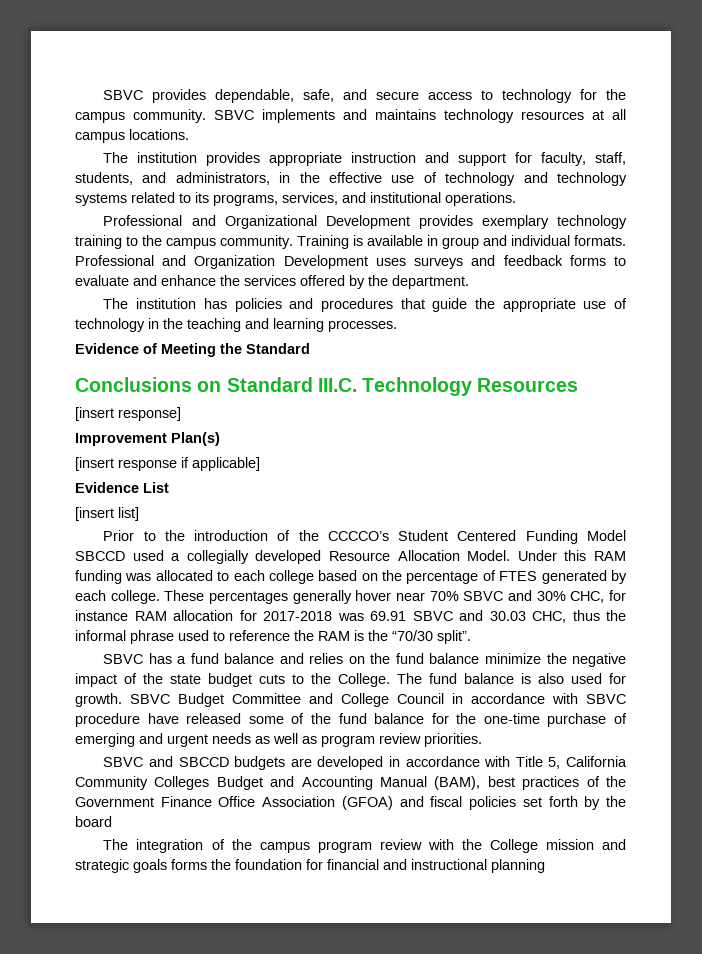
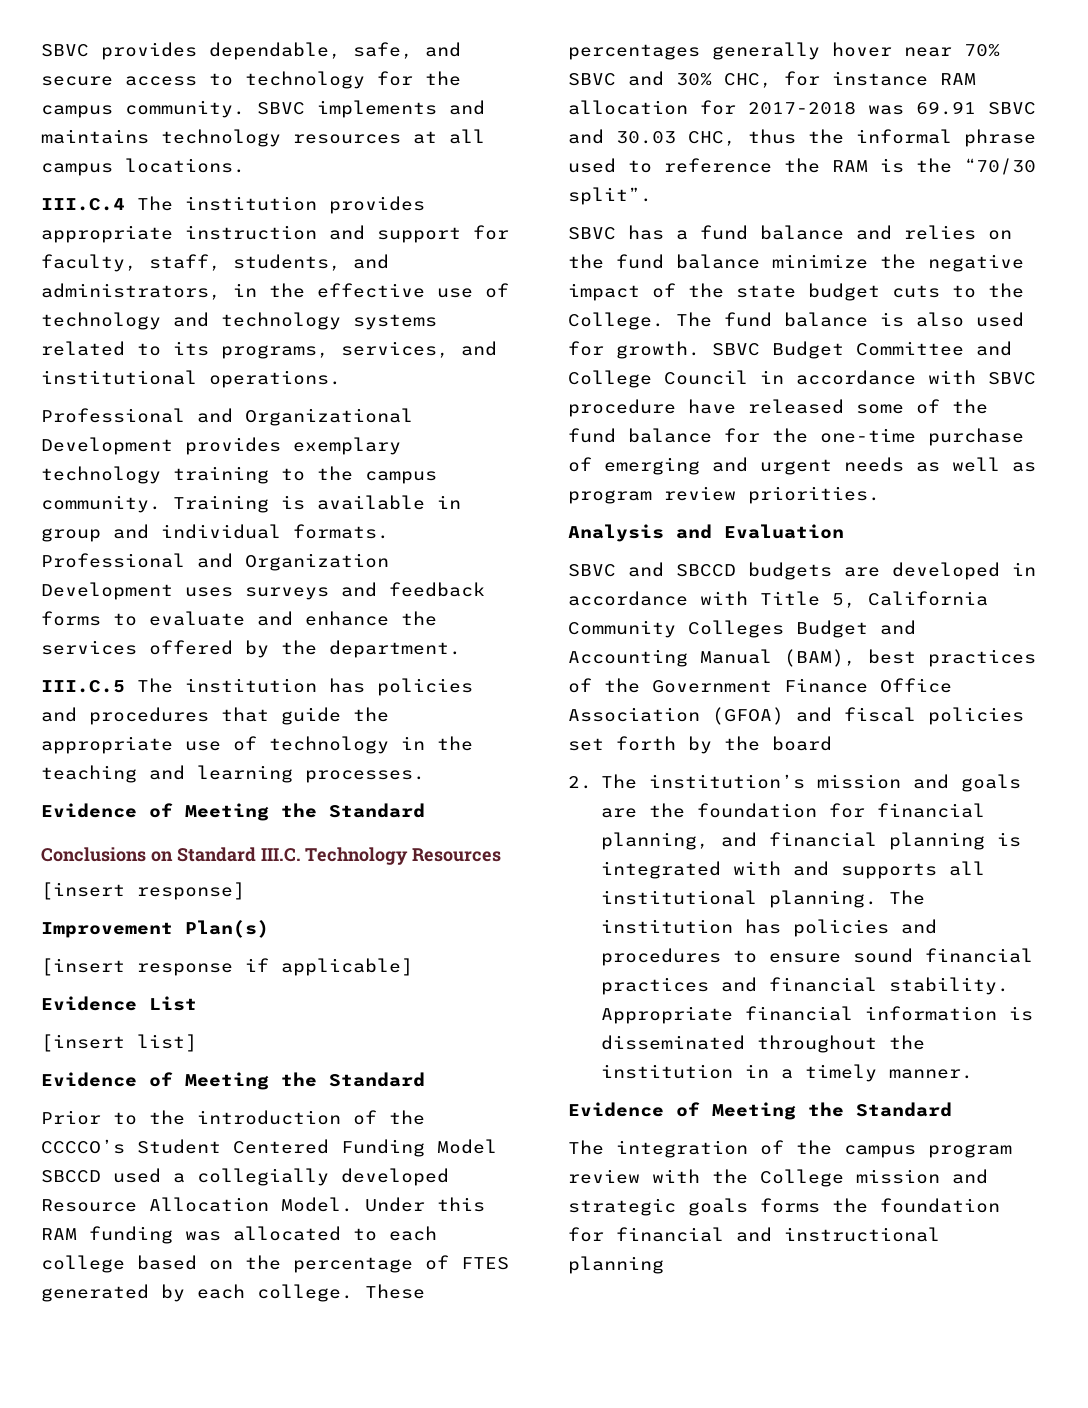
(189, 134) none -> [41,198,125,211] III.C.4
(469, 282) none -> [41,680,125,693] III.C.5
(139, 514) none -> [41,1072,425,1090] // Evidence of Meeting the Standard
(482, 740) none -> [568,524,844,542] // Analysis and Evaluation
(112, 821) none -> [568,774,1021,792] [600,803,985,818] [600,832,1021,850] [600,861,985,879] [600,890,925,908] [600,919,937,937] [600,948,1033,966] [600,977,1009,995] [600,1006,1033,1024] [600,1035,925,1053] [600,1064,973,1082] [568,1102,952,1120] // 2. The institution’s mission and goals are the foundation for financial planning, and financial planning is integrated with and supports all institutional planning. The institution has policies and procedures to ensure sound financial practices and financial stability. Appropriate financial information is disseminated throughout the institution in a timely manner. // Evidence of Meeting the Standard

